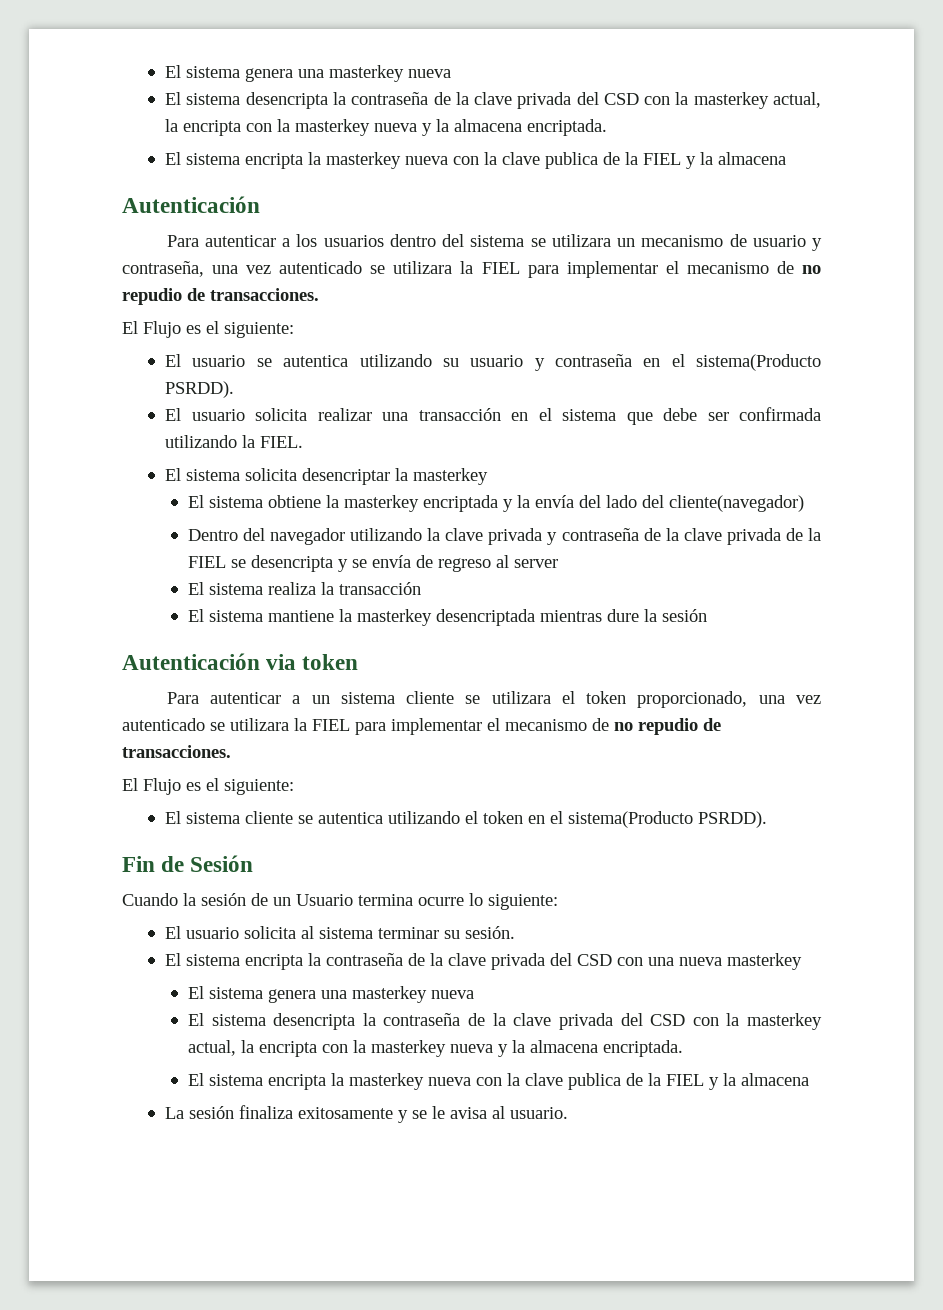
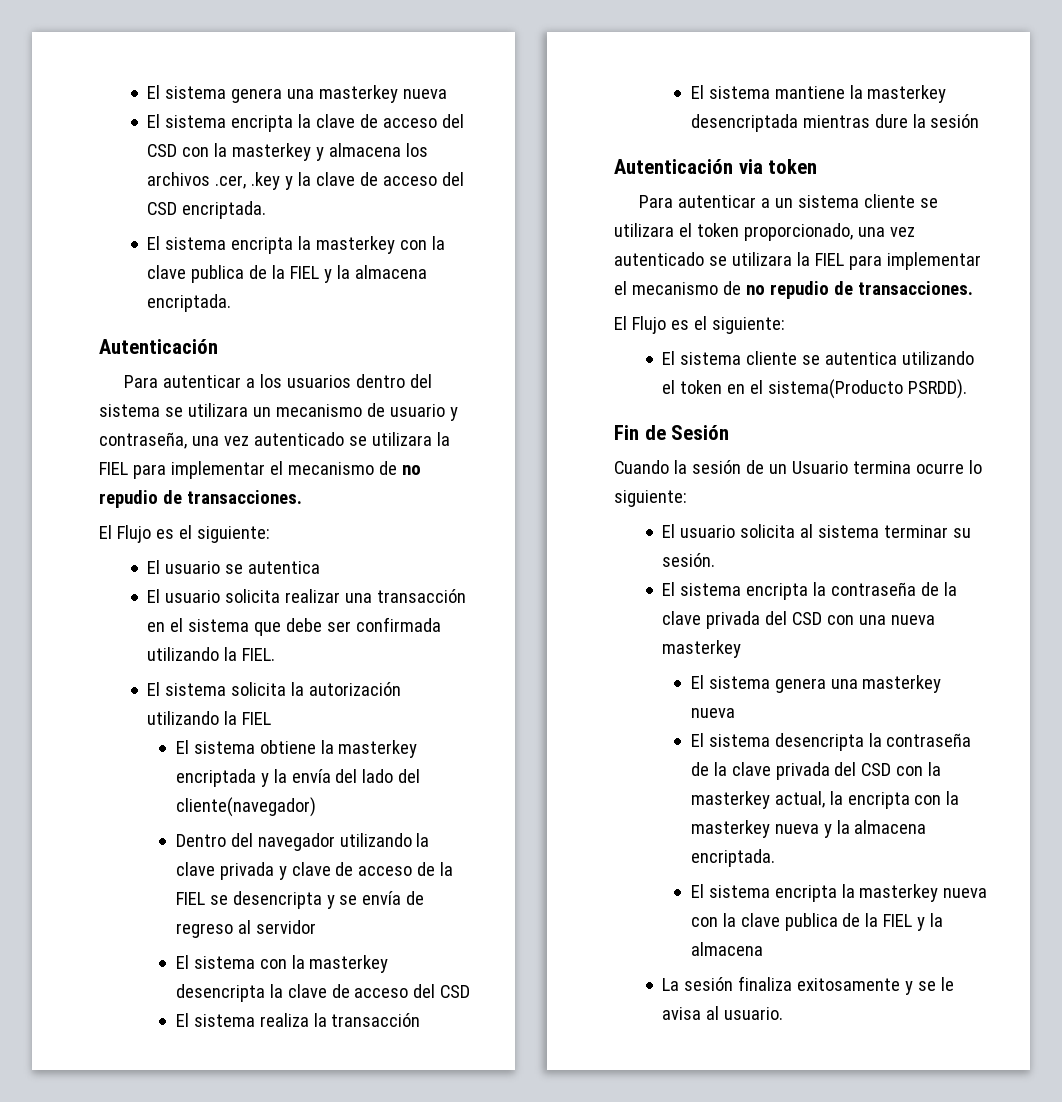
[165,65,452,82] [165,92,821,109] [165,119,608,136] [165,152,449,169] El sistema genera una masterkey nueva // El sistema desencripta la contraseña de la clave privada del CSD con la masterkey actual, la encripta con la masterkey nueva y la almacena encriptada. // El sistema encripta la masterkey nueva -> [147,85,448,103] [147,114,465,132] [147,143,429,161] [147,172,465,190] [147,201,267,219] [147,236,396,254] El sistema genera una masterkey nueva // El sistema encripta la clave de acceso del CSD con la masterkey y almacena los archivos .cer, .key y la clave de acceso del CSD encriptada. // El sistema encripta la masterkey
(787, 158) none -> [147,294,232,312] encriptada.
[359,354,821,371] [165,381,235,398] utilizando su usuario y contraseña en el sistema(Producto PSRDD). -> (321, 567) none
[302,468,489,485] desencriptar la masterkey -> [291,682,402,696] [147,711,272,725] la autorización utilizando la FIEL
[561,528,781,545] contraseña de la clave privada -> [291,862,413,876] clave de acceso
[513,559,558,568] server -> [255,920,316,934] [175,955,389,973] [175,984,471,1002] servidor // El sistema con la masterkey desencripta la clave de acceso del CSD

